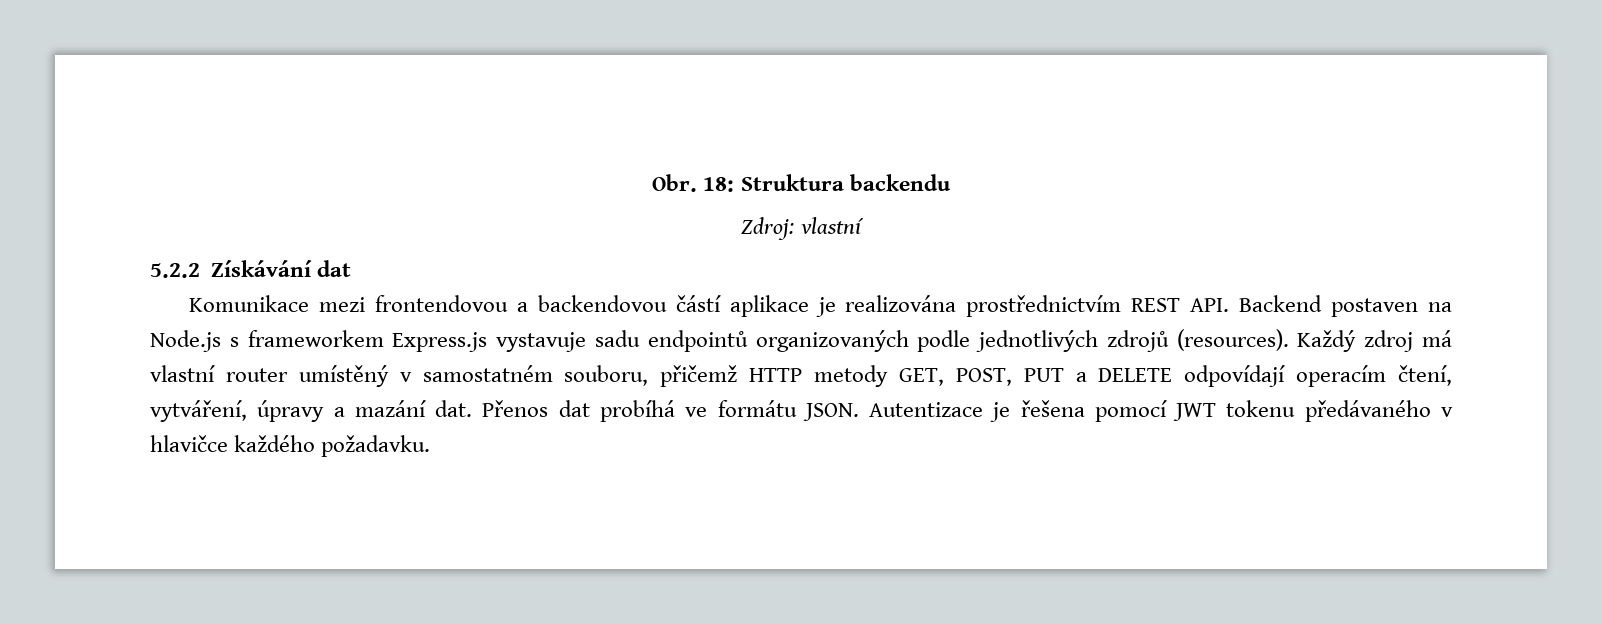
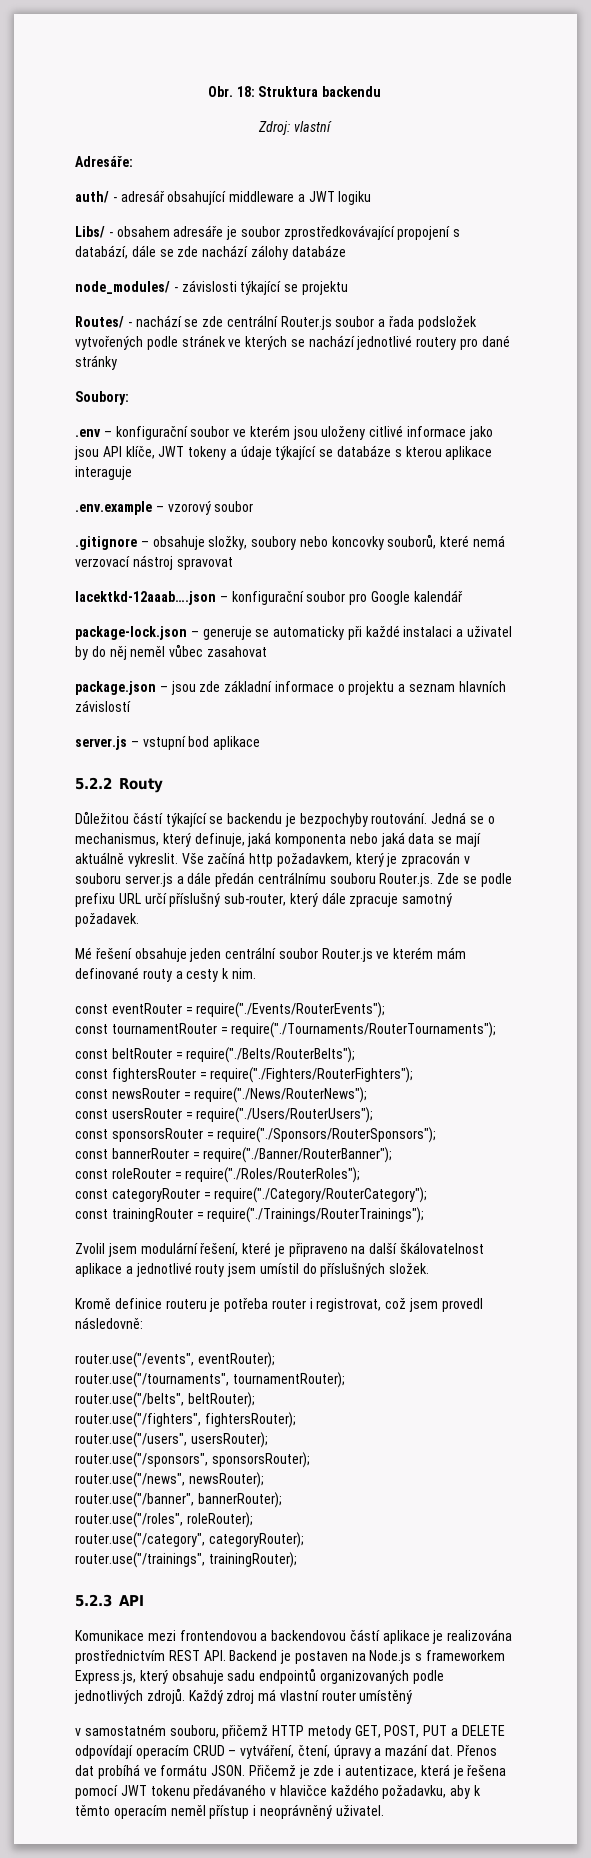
[150,260,352,278] 5.2.2 Získávání dat -> [75,156,133,167] [75,190,372,205] [75,225,461,240] [75,245,346,260] [75,280,348,295] [75,315,477,330] [75,335,510,350] [75,355,117,370] [75,391,129,405] [75,425,493,440] [74,445,493,460] [75,466,132,480] [75,501,254,515] [75,534,506,550] [75,555,233,570] [75,590,463,605] [75,625,513,640] [75,644,267,660] [75,680,506,695] [75,700,131,712] [75,736,261,750] [75,777,163,793] [75,811,495,827] [75,832,482,847] [75,852,471,867] [75,872,512,887] [75,892,453,907] [75,913,139,927] [75,947,467,962] [75,967,256,982] [75,1002,386,1018] [75,1022,497,1038] [75,1047,356,1063] [75,1067,414,1083] [75,1087,368,1103] [75,1107,374,1123] [75,1127,437,1143] [75,1147,393,1163] [75,1167,361,1183] [75,1187,428,1203] [75,1207,425,1223] [75,1242,485,1257] [75,1262,430,1277] [75,1298,483,1312] [75,1317,143,1329] [75,1352,275,1368] [75,1372,345,1388] [75,1392,255,1408] [75,1412,296,1428] [75,1432,268,1448] [75,1452,310,1468] [75,1472,264,1488] [75,1492,282,1508] [75,1512,253,1528] [75,1532,304,1548] [75,1552,297,1568] [75,1594,144,1607] Adresáře: // auth/ - adresář obsahující middleware a JWT logiku // Libs/ - obsahem adresáře je soubor zprostředkovávající propojení s databází, dále se zde nachází zálohy databáze // node_modules/ - závislosti týkající se projektu // Routes/ - nachází se zde centrální Router.js soubor a řada podsložek vytvořených podle stránek ve kterých se nachází jednotlivé routery pro dané stránky // Soubory: // .env – konfigurační soubor ve kterém jsou uloženy citlivé informace jako jsou API klíče, JWT tokeny a údaje týkající se databáze s kterou aplikace interaguje // .env.example – vzorový soubor // .gitignore – obsahuje složky, soubory nebo koncovky souborů, které nemá verzovací nástroj spravovat // lacektkd-12aaab….json – konfigurační soubor pro Google kalendář // package-lock.json – generuje se automaticky při každé instalaci a uživatel by do něj neměl vůbec zasahovat // package.json – jsou zde základní informace o projektu a seznam hlavních závislostí // server.js – vstupní bod aplikace // 5.2.2 Routy // Důležitou částí týkající se backendu je bezpochyby routování. Jedná se o mechanismus, který definuje, jaká komponenta nebo jaká data se mají aktuálně vykreslit. Vše začíná http požadavkem, který je zpracován v souboru server.js a dále předán centrálnímu souboru Router.js. Zde se podle prefixu URL určí příslušný sub-router, který dále zpracuje samotný požadavek. // Mé řešení obsahuje jeden centrální soubor Router.js ve kterém mám definované routy a cesty k nim. // const eventRouter = require("./Events/RouterEvents"); // const tournamentRouter = require("./Tournaments/RouterTournaments"); // const beltRouter = require("./Belts/RouterBelts"); // const fightersRouter = require("./Fighters/RouterFighters"); // const newsRouter = require("./News/RouterNews"); // const usersRouter = require("./Users/RouterUsers"); // const sponsorsRouter = require("./Sponsors/RouterSponsors"); // const bannerRouter = require("./Banner/RouterBanner"); // const roleRouter = require("./Roles/RouterRoles"); // const categoryRouter = require("./Category/RouterCategory"); // const trainingRouter = require("./Trainings/RouterTrainings"); // Zvolil jsem modulární řešení, které je připraveno na další škálovatelnost aplikace a jednotlivé routy jsem umístil do příslušných složek. // Kromě definice routeru je potřeba router i registrovat, což jsem provedl následovně: // router.use("/events", eventRouter); // router.use("/tournaments", tournamentRouter); // router.use("/belts", beltRouter); // router.use("/fighters", fightersRouter); // router.use("/users", usersRouter); // router.use("/sponsors", sponsorsRouter); // router.use("/news", newsRouter); // router.use("/banner", bannerRouter); // router.use("/roles", roleRouter); // router.use("/category", categoryRouter); // router.use("/trainings", trainingRouter); // 5.2.3 API
(1323, 303) none -> [280,1650,292,1664] je
[392,332,587,352] Express.js vystavuje -> [75,1670,224,1684] Express.js, který obsahuje
[1106,329,1289,352] zdrojů (resources). -> [146,1688,185,1704] zdrojů.
(389, 376) none -> (413, 1697) //
[1398,365,1452,386] [150,400,247,422] čtení, vytváření, -> [192,1744,330,1759] CRUD – vytváření, čtení,
[869,402,984,417] Autentizace -> [248,1764,450,1779] Přičemž je zde i autentizace, která
[321,435,431,457] požadavku. -> [382,1785,482,1799] [75,1804,384,1819] požadavku, aby k těmto operacím neměl přístup i neoprávněný uživatel.

